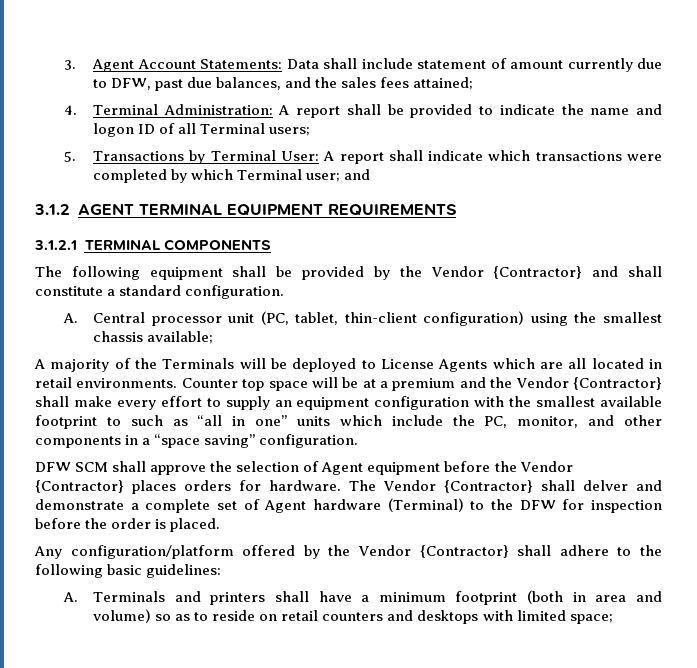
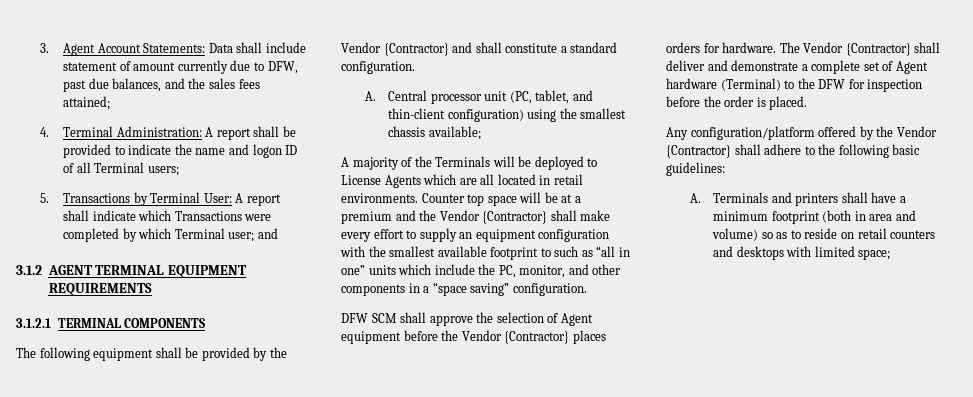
[535,151,622,161] transactions -> [174,211,242,221] Transactions
(339, 318) none -> [572,90,593,101] and
[583,480,628,491] delver -> [666,60,705,71] deliver

